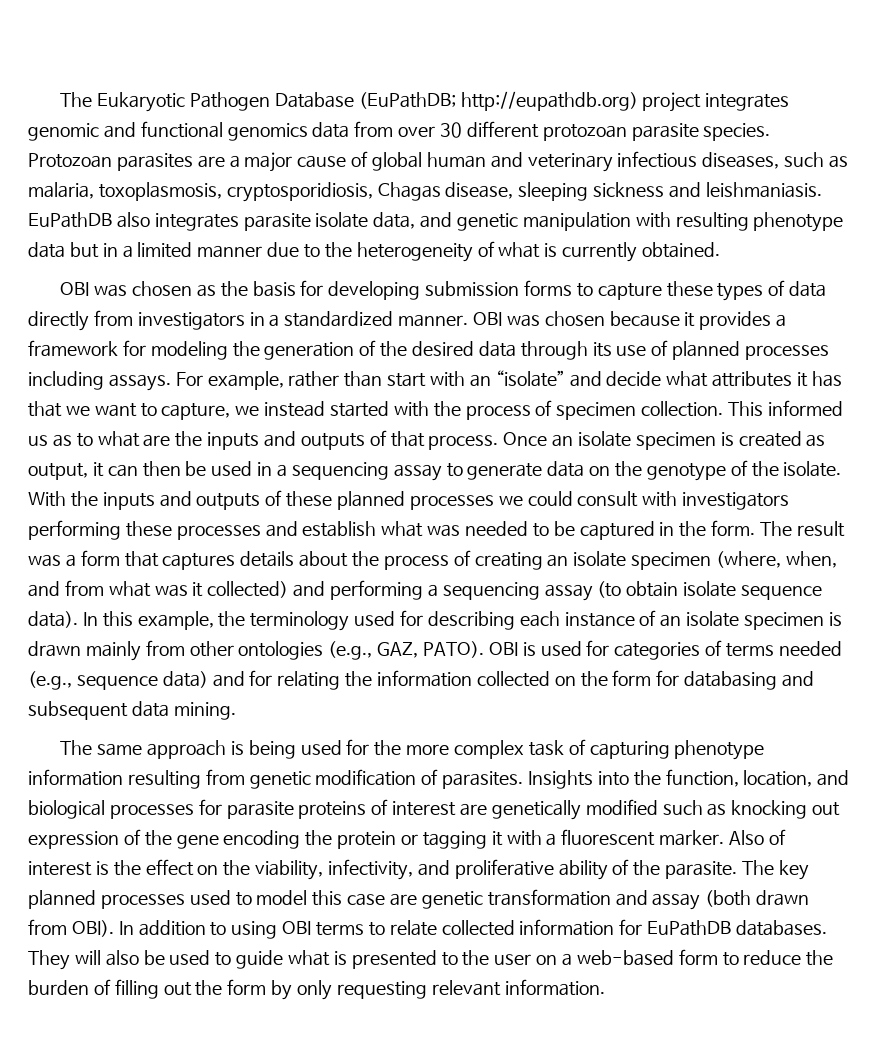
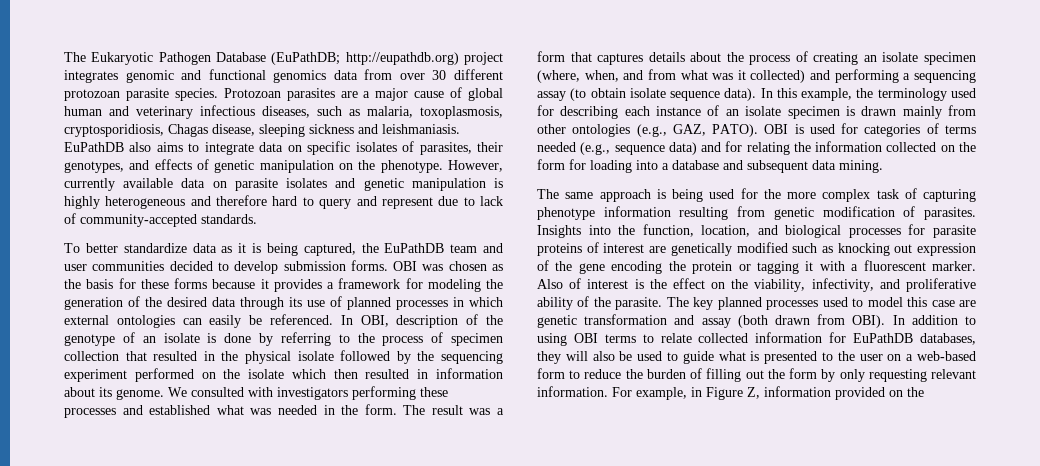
[154,212,844,232] [28,241,721,262] integrates parasite isolate data, and genetic manipulation with resulting phenotype data but in a limited manner due to the heterogeneity of what is currently obtained. // -> [156,141,503,155] [64,159,503,173] [64,178,504,191] [64,195,504,209] [64,213,257,227] [64,243,503,256] [64,260,388,274] aims to integrate data on specific isolates of parasites, their genotypes, and effects of genetic manipulation on the phenotype. However, currently available data on parasite isolates and genetic manipulation is highly heterogeneous and therefore hard to query and represent due to lack of community-accepted standards. // To better standardize data as it is being captured, the EuPathDB team and user communities decided to develop submission forms.
[328,280,827,301] [28,310,605,331] developing submission forms to capture these types of data directly from investigators in a standardized manner. OBI was chosen -> [140,278,207,289] these forms
[28,370,842,391] [28,400,843,420] [28,430,826,450] [28,460,842,481] [28,490,639,510] including assays. For example, rather than start with an “isolate” and decide what attributes it has that we want to capture, we instead started with the process of specimen collection. This informed us as to what are the inputs and outputs of that process. Once an isolate specimen is created as output, it can then be used in a sequencing assay to generate data on the genotype of the isolate. With the inputs and outputs of these planned processes we could consult -> [453,297,503,307] [64,314,504,328] [64,332,503,346] [64,350,504,364] [64,368,503,382] [64,387,244,400] in which external ontologies can easily be referenced. In OBI, description of the genotype of an isolate is done by referring to the process of specimen collection that resulted in the physical isolate followed by the sequencing experiment performed on the isolate which then resulted in information about its genome. We consulted
[302,521,377,537] establish -> [149,405,211,415] established
[532,521,655,540] to be captured -> (317, 410) none
[684,671,778,690] databasing -> [590,160,719,173] loading into a database
[736,920,828,936] [28,950,70,970] databases. They -> [920,333,976,345] [537,351,561,364] databases, they
(605, 987) none -> [612,386,924,400] For example, in Figure Z, information provided on the

